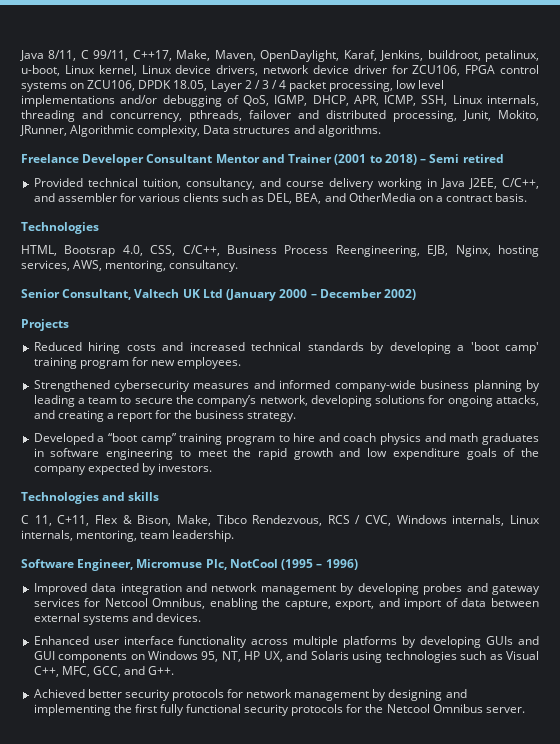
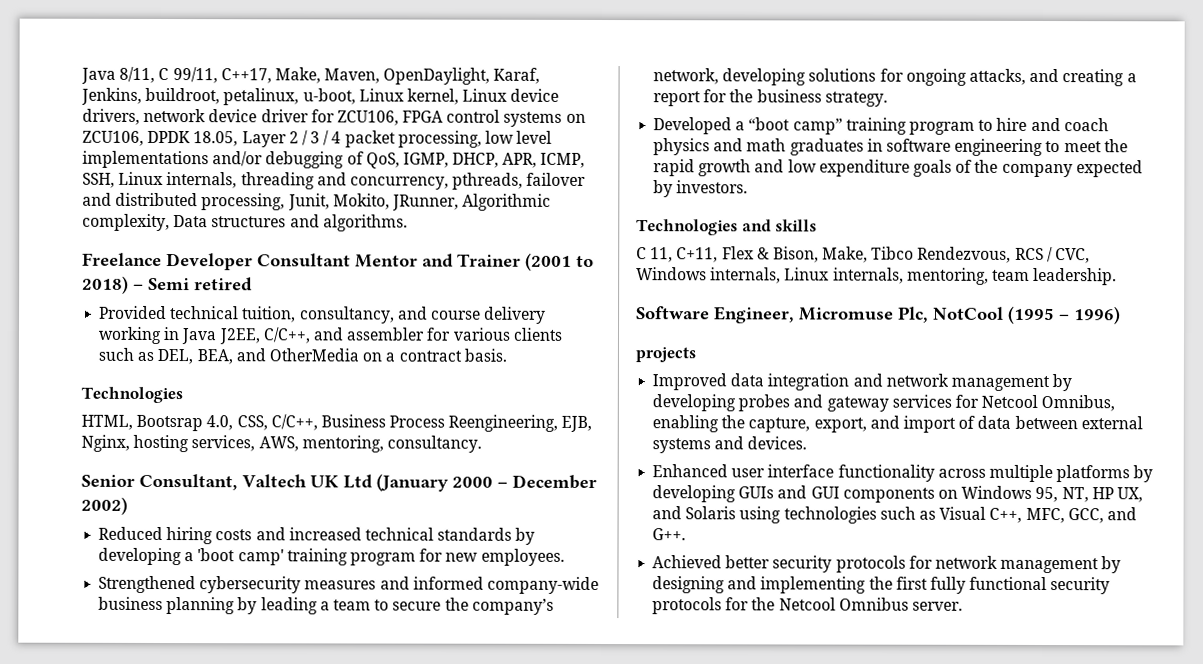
[21,319,69,331] // Projects -> (128, 505) none
(358, 564) none -> [635,347,696,363] // projects

